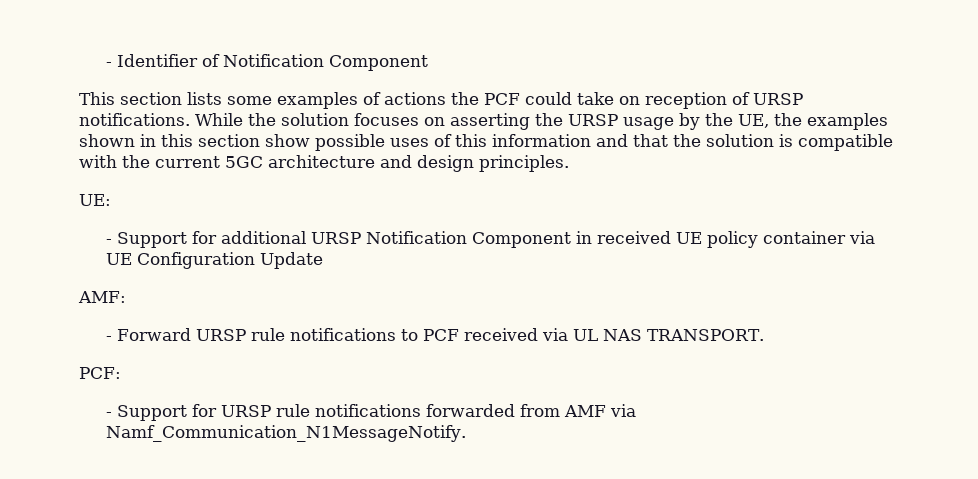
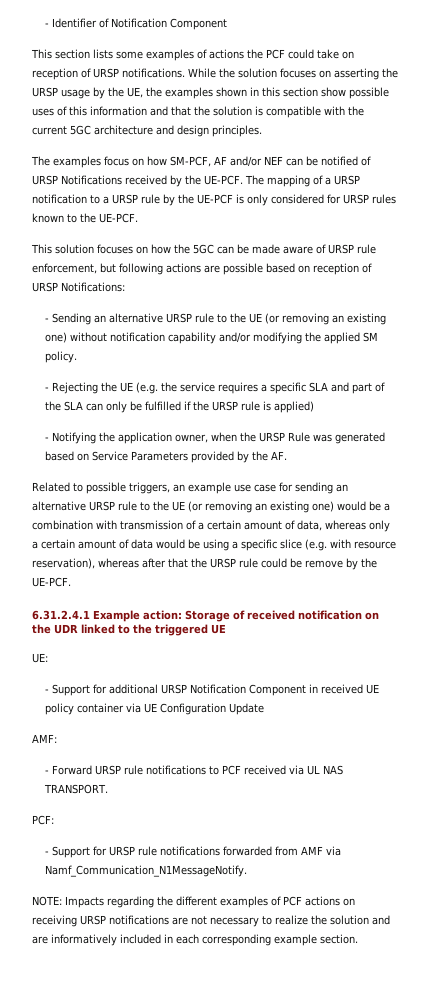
(569, 163) none -> [31,156,371,168] [32,175,360,187] [32,194,396,206] [32,213,138,223] [31,244,376,254] [32,263,372,275] [32,282,125,292] [44,313,386,325] [44,332,378,344] [44,351,77,363] [44,382,385,394] [44,401,314,413] [44,432,385,444] [44,451,287,463] [32,482,348,494] [32,501,390,513] [32,520,390,532] [32,539,396,551] [32,558,377,570] [32,577,71,587] [32,610,379,622] [32,624,226,636] // The examples focus on how SM-PCF, AF and/or NEF can be notified of URSP Notifications received by the UE-PCF. The mapping of a URSP notification to a URSP rule by the UE-PCF is only considered for URSP rules known to the UE-PCF. // This solution focuses on how the 5GC can be made aware of URSP rule enforcement, but following actions are possible based on reception of URSP Notifications: // - Sending an alternative URSP rule to the UE (or removing an existing one) without notification capability and/or modifying the applied SM policy. // - Rejecting the UE (e.g. the service requires a specific SLA and part of the SLA can only be fulfilled if the URSP rule is applied) // - Notifying the application owner, when the URSP Rule was generated based on Service Parameters provided by the AF. // Related to possible triggers, an example use case for sending an alternative URSP rule to the UE (or removing an existing one) would be a combination with transmission of a certain amount of data, whereas only a certain amount of data would be using a specific slice (e.g. with resource reservation), whereas after that the URSP rule could be remove by the UE-PCF. // 6.31.2.4.1 Example action: Storage of received notification on the UDR linked to the triggered UE
(467, 433) none -> [32,896,355,908] [32,915,390,927] [32,934,358,946] // NOTE: Impacts regarding the different examples of PCF actions on receiving URSP notifications are not necessary to realize the solution and are informatively included in each corresponding example section.

